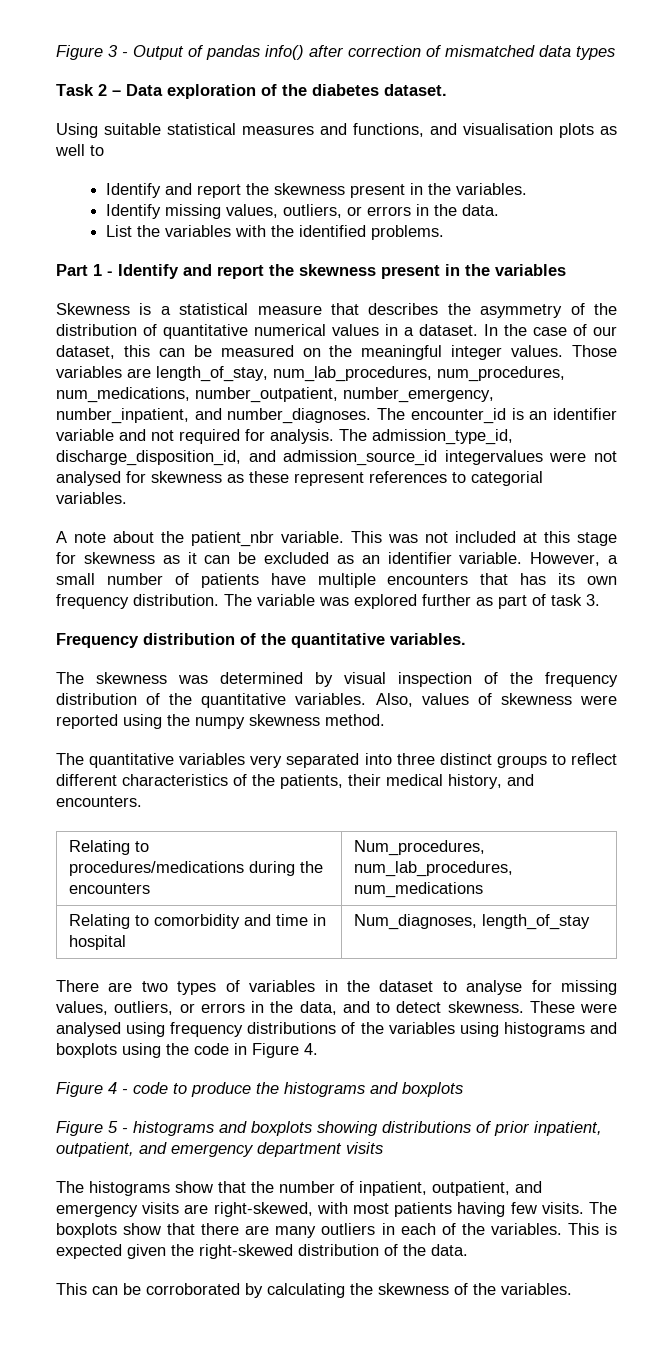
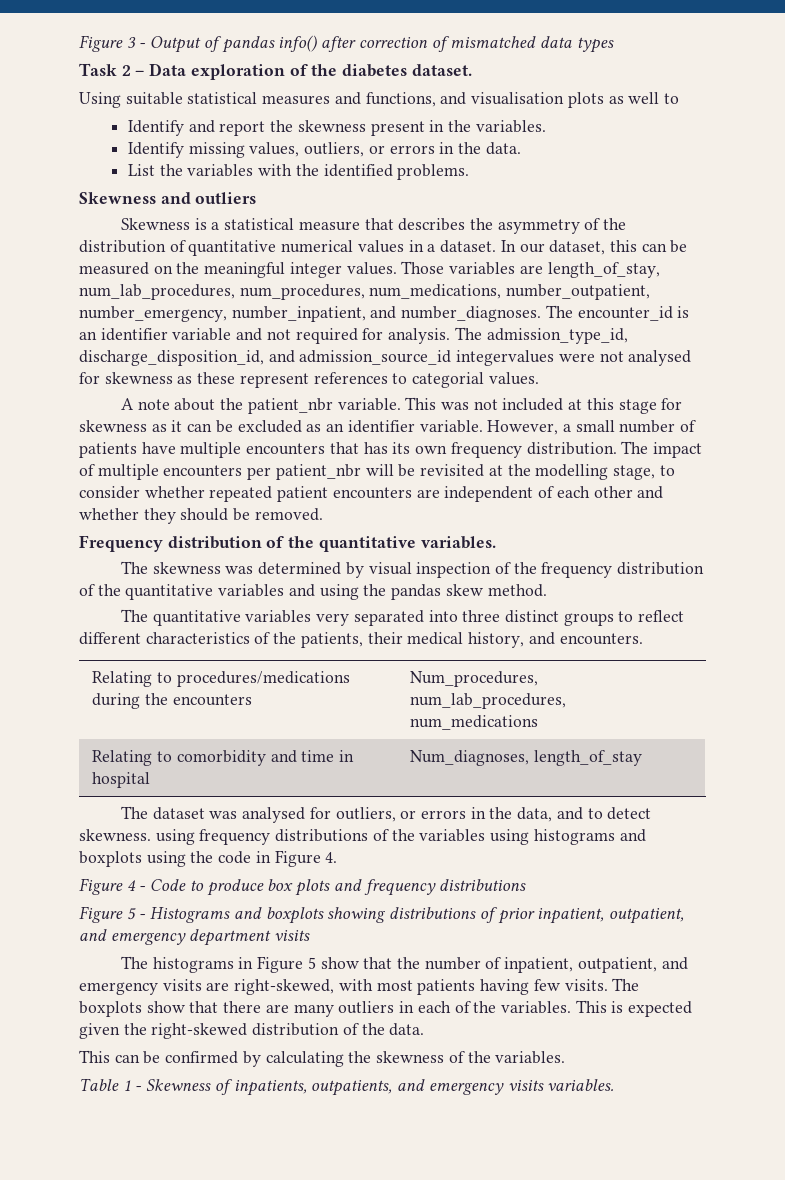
[56,264,566,279] Part 1 - Identify and report the skewness present in the variables -> [79,192,257,204] Skewness and outliers
[504,324,587,336] the case of -> (516, 246) none
[56,492,127,504] variables. -> [488,372,539,385] values.
[257,594,600,609] variable was explored further as part of task 3. -> [652,442,702,458] [79,464,675,480] [79,486,664,502] [79,508,323,524] impact of multiple encounters per patient_nbr will be revisited at the modelling stage, to consider whether repeated patient encounters are independent of each other and whether they should be removed.
[295,693,617,707] [56,714,320,729] variables. Also, values of skewness were reported using the numpy skewness -> [218,584,483,600] variables and using the pandas skew
[56,980,618,995] [56,1001,108,1015] There are two types of variables in the dataset to analyse for missing values, -> [120,806,331,823] The dataset was analysed for
[529,1001,617,1013] [56,1022,121,1037] These were analysed -> (151, 835) none
[133,1082,168,1094] code -> [150,879,187,891] Code
[256,1082,463,1097] the histograms and boxplots -> [267,879,527,896] box plots and frequency distributions
[133,1121,214,1136] histograms -> [150,907,231,923] Histograms
(170, 1188) none -> [238,956,316,973] in Figure 5
[146,1283,240,1295] corroborated -> [165,1051,239,1064] confirmed
(572, 1289) none -> [79,1078,615,1096] // Table 1 - Skewness of inpatients, outpatients, and emergency visits variables.

